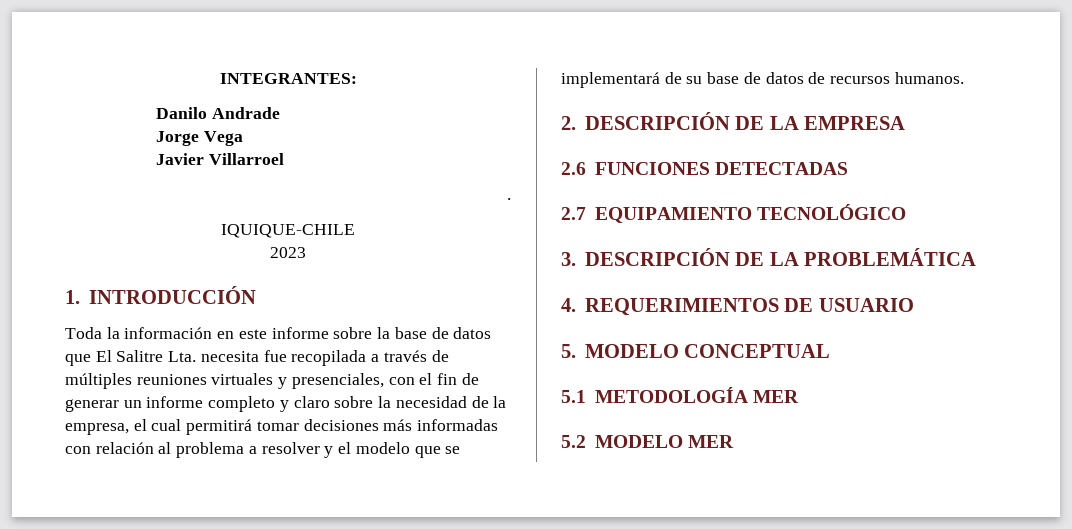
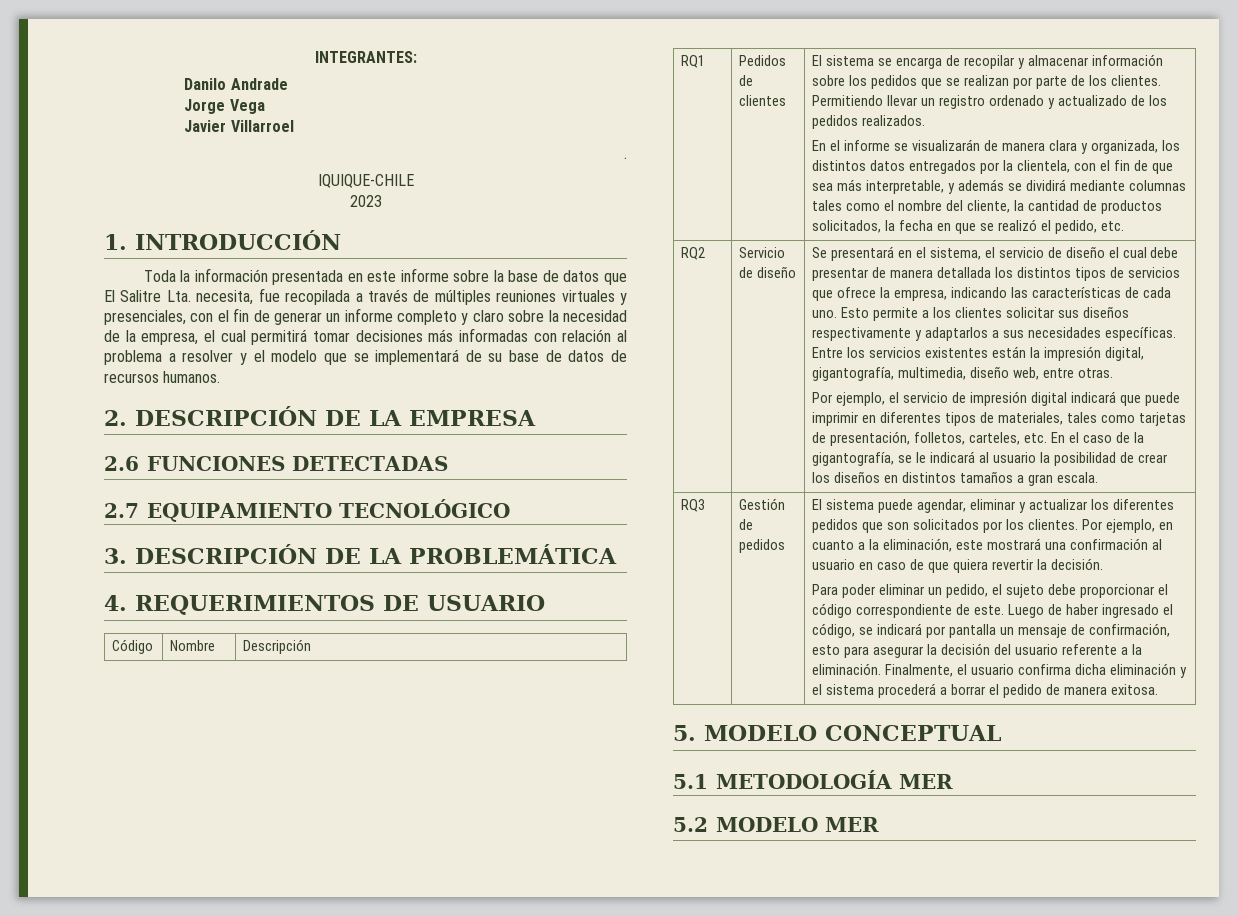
(213, 333) none -> [272,270,344,285] presentada
[200,351,259,362] necesita -> [196,290,254,305] necesita,
(914, 305) none -> [112,639,154,654] [170,640,216,651] [243,639,312,654] [681,55,706,68] [739,55,787,66] [739,75,754,86] [739,95,787,106] [812,54,1163,69] [812,75,1161,89] [812,95,1167,109] [812,115,926,129] [812,139,1180,154] [812,160,1173,174] [812,179,1186,194] [812,200,1162,214] [812,219,1124,234] [681,247,706,260] [739,247,786,258] [739,266,797,278] [812,246,1179,261] [812,267,1180,281] [812,287,1171,301] [812,306,1129,321] [812,327,1176,341] [812,346,1144,361] [812,366,1113,381] [812,391,1180,406] [812,412,1186,426] [812,431,1144,446] [812,451,1167,466] [812,471,1098,486] [681,499,706,512] [739,498,786,510] [739,519,754,530] [739,539,786,553] [812,499,1174,513] [812,519,1173,533] [812,538,1162,552] [812,558,1103,573] [812,584,1168,598] [812,603,1173,618] [812,623,1170,638] [812,643,1142,658] [812,663,1187,678] [812,683,1158,698] // Código | Nombre | Descripción // RQ1 | Pedidos de clientes | El sistema se encarga de recopilar y almacenar información sobre los pedidos que se realizan por parte de los clientes. Permitiendo llevar un registro ordenado y actualizado de los pedidos realizados. // En el informe se visualizarán de manera clara y organizada, los distintos datos entregados por la clientela, con el fin de que sea más interpretable, y además se dividirá mediante columnas tales como el nombre del cliente, la cantidad de productos solicitados, la fecha en que se realizó el pedido, etc. // RQ2 | Servicio de diseño | Se presentará en el sistema, el servicio de diseño el cual debe presentar de manera detallada los distintos tipos de servicios que ofrece la empresa, indicando las características de cada uno. Esto permite a los clientes solicitar sus diseños respectivamente y adaptarlos a sus necesidades específicas. Entre los servicios existentes están la impresión digital, gigantografía, multimedia, diseño web, entre otras. // Por ejemplo, el servicio de impresión digital indicará que puede imprimir en diferentes tipos de materiales, tales como tarjetas de presentación, folletos, carteles, etc. En el caso de la gigantografía, se le indicará al usuario la posibilidad de crear los diseños en distintos tamaños a gran escala. // RQ3 | Gestión de pedidos | El sistema puede agendar, eliminar y actualizar los diferentes pedidos que son solicitados por los clientes. Por ejemplo, en cuanto a la eliminación, este mostrará una confirmación al usuario en caso de que quiera revertir la decisión. // Para poder eliminar un pedido, el sujeto debe proporcionar el código correspondiente de este. Luego de haber ingresado el código, se indicará por pantalla un mensaje de confirmación, esto para asegurar la decisión del usuario referente a la eliminación. Finalmente, el usuario confirma dicha eliminación y el sistema procederá a borrar el pedido de manera exitosa.

